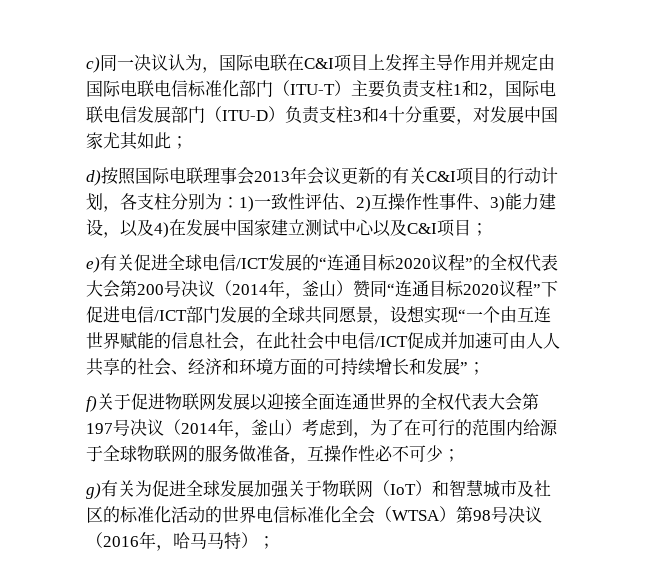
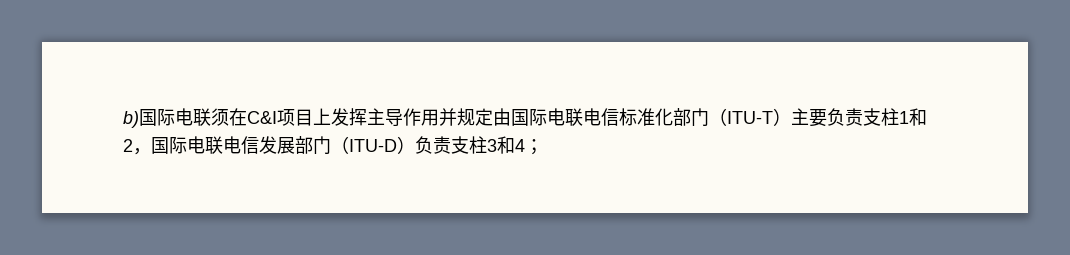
[86,54,287,73] c)同一决议认为，国际电联 -> [123,108,229,128] b)国际电联须
[388,106,558,125] [86,131,188,150] [86,166,558,186] [86,193,556,212] [86,219,488,238] [86,254,558,273] [86,279,558,299] [86,306,551,325] [86,332,560,351] [86,358,485,376] [86,393,539,412] [86,418,558,438] [86,445,460,464] [86,480,551,499] [86,506,542,524] [86,531,258,551] 十分重要，对发展中国家尤其如此； // d)按照国际电联理事会2013年会议更新的有关C&I项目的行动计划，各支柱分别为：1)一致性评估、2)互操作性事件、3)能力建设，以及4)在发展中国家建立测试中心以及C&I项目； // e)有关促进全球电信/ICT发展的“连通目标2020议程”的全权代表大会第200号决议（2014年，釜山）赞同“连通目标2020议程”下促进电信/ICT部门发展的全球共同愿景，设想实现“一个由互连世界赋能的信息社会，在此社会中电信/ICT促成并加速可由人人共享的社会、经济和环境方面的可持续增长和发展”； // f)关于促进物联网发展以迎接全面连通世界的全权代表大会第197号决议（2014年，釜山）考虑到，为了在可行的范围内给源于全球物联网的服务做准备，互操作性必不可少； // g)有关为促进全球发展加强关于物联网（IoT）和智慧城市及社区的标准化活动的世界电信标准化全会（WTSA）第98号决议（2016年，哈马马特） -> (525, 145) none

